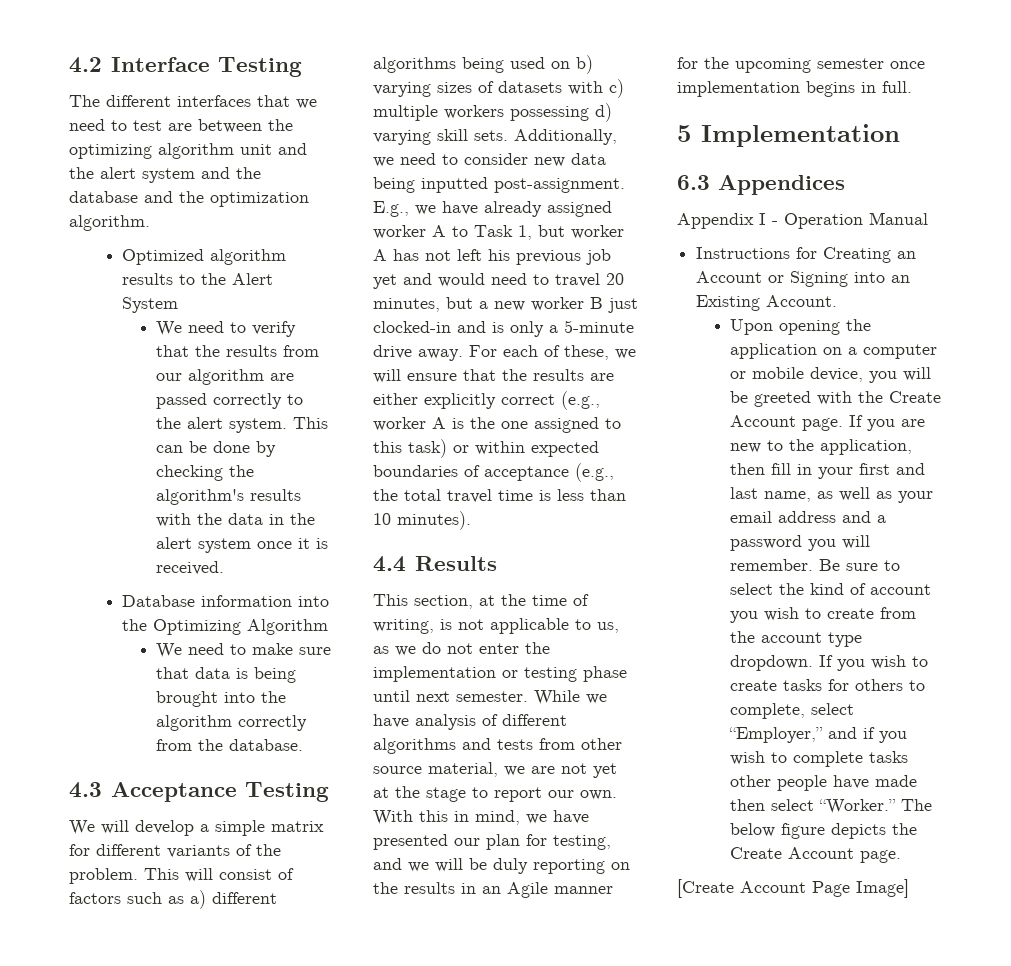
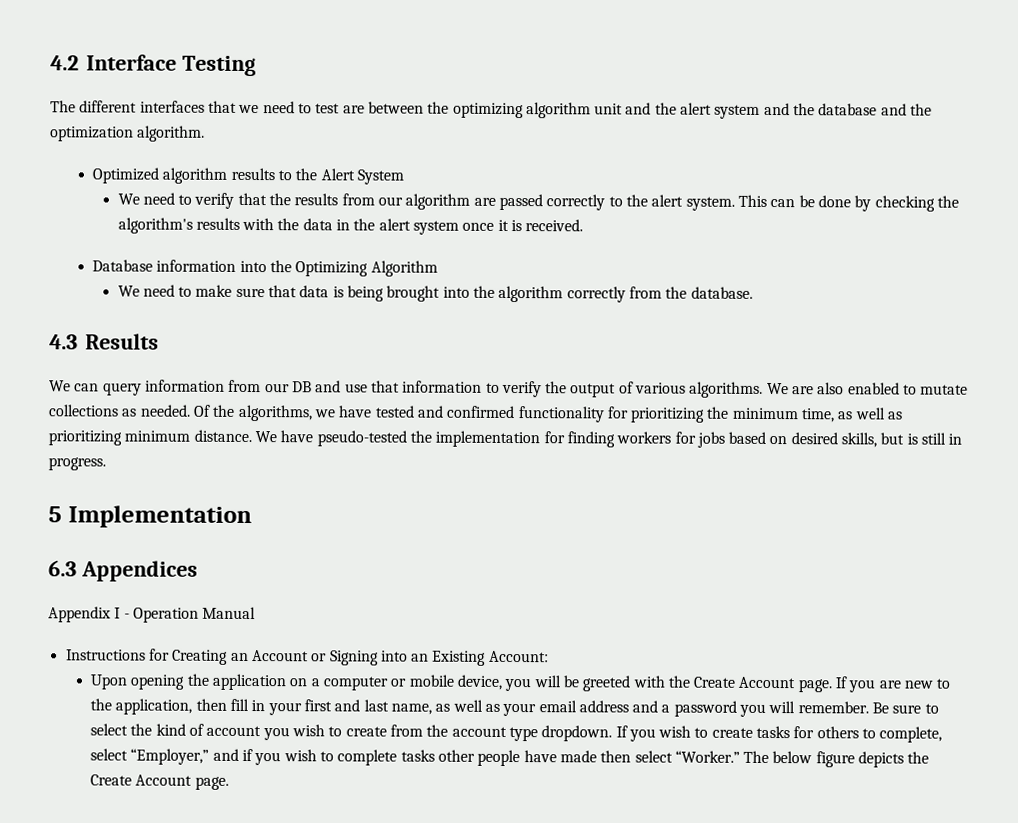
[110,782,329,802] [69,820,324,836] [69,844,281,858] [69,868,294,884] [69,890,277,909] [373,55,593,74] [373,79,624,98] [373,103,612,122] [373,129,617,145] [373,153,606,167] [373,177,625,193] [373,201,612,217] [373,225,624,240] [373,249,611,265] [373,273,624,289] [373,297,638,313] [373,320,634,337] [373,345,636,361] [373,369,614,383] [373,391,600,410] [373,417,621,433] [373,439,599,458] [373,463,614,482] [373,489,626,503] [373,511,471,530] [373,556,497,572] [373,594,589,609] [373,618,619,634] [373,642,550,656] [373,666,627,682] [373,690,607,705] [373,714,567,730] [373,738,622,754] [373,762,617,778] [373,786,617,802] [373,810,589,825] [373,834,611,850] [373,858,630,874] [373,882,613,898] [677,57,925,73] [677,81,912,97] Acceptance Testing // We will develop a simple matrix for different variants of the problem. This will consist of factors such as a) different algorithms being used on b) varying sizes of datasets with c) multiple workers possessing d) varying skill sets. Additionally, we need to consider new data being inputted post-assignment. E.g., we have already assigned worker A to Task 1, but worker A has not left his previous job yet and would need to travel 20 minutes, but a new worker B just clocked-in and is only a 5-minute drive away. For each of these, we will ensure that the results are either explicitly correct (e.g., worker A is the one assigned to this task) or within expected boundaries of acceptance (e.g., the total travel time is less than 10 minutes). // 4.4 Results // This section, at the time of writing, is not applicable to us, as we do not enter the implementation or testing phase until next semester. While we have analysis of different algorithms and tests from other source material, we are not yet at the stage to report our own. With this in mind, we have presented our plan for testing, and we will be duly reporting on the results in an Agile manner for the upcoming semester once implementation begins in full. -> [85,333,159,350] [49,379,969,398] [48,404,904,423] [48,429,963,448] [48,457,106,471] Results // We can query information from our DB and use that information to verify the output of various algorithms. We are also enabled to mutate collections as needed. Of the algorithms, we have tested and confirmed functionality for prioritizing the minimum time, as well as prioritizing minimum distance. We have pseudo-tested the implementation for finding workers for jobs based on desired skills, but is still in progress.
[766,295,838,307] Account. -> [488,650,549,663] Account:
[677,879,909,898] // [Create Account Page Image] -> (229, 783) none

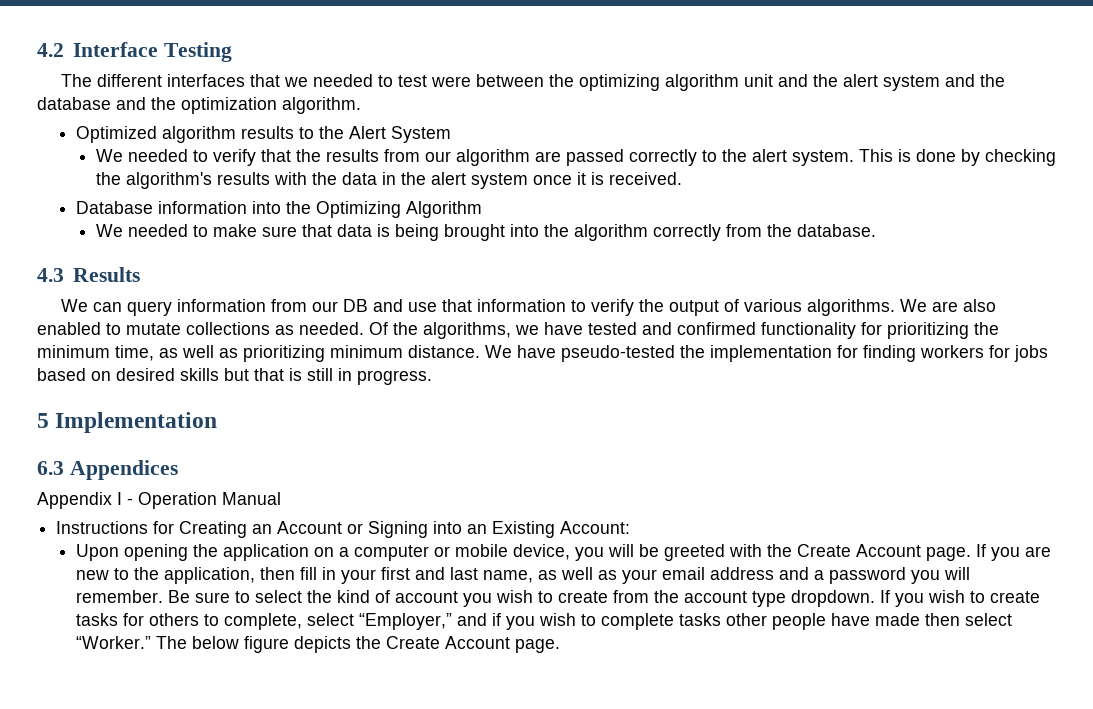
[262,101,295,114] need -> [313,74,374,87] needed
[342,105,365,114] are -> [431,76,472,87] were
[142,192,175,205] need -> [127,149,188,162] needed
[770,195,815,208] can be -> [897,149,911,162] is
[142,284,175,297] need -> [127,224,188,237] needed
[841,432,905,448] skills, but -> [180,368,284,381] skills but that

